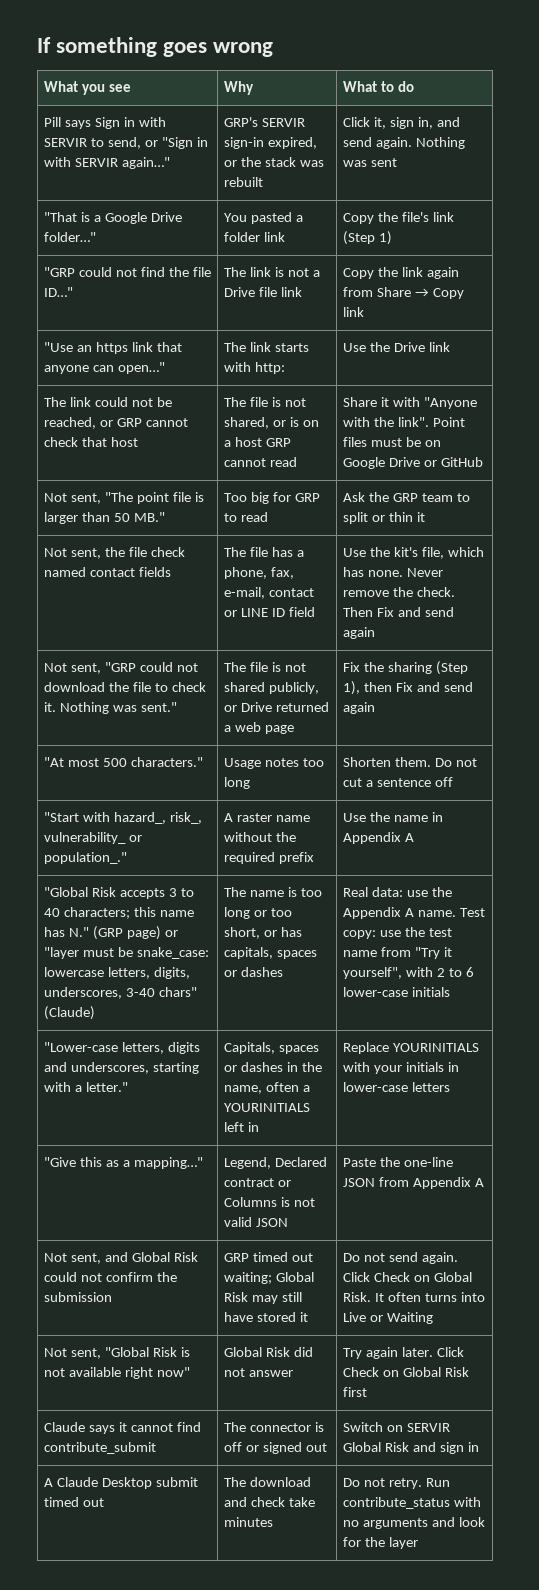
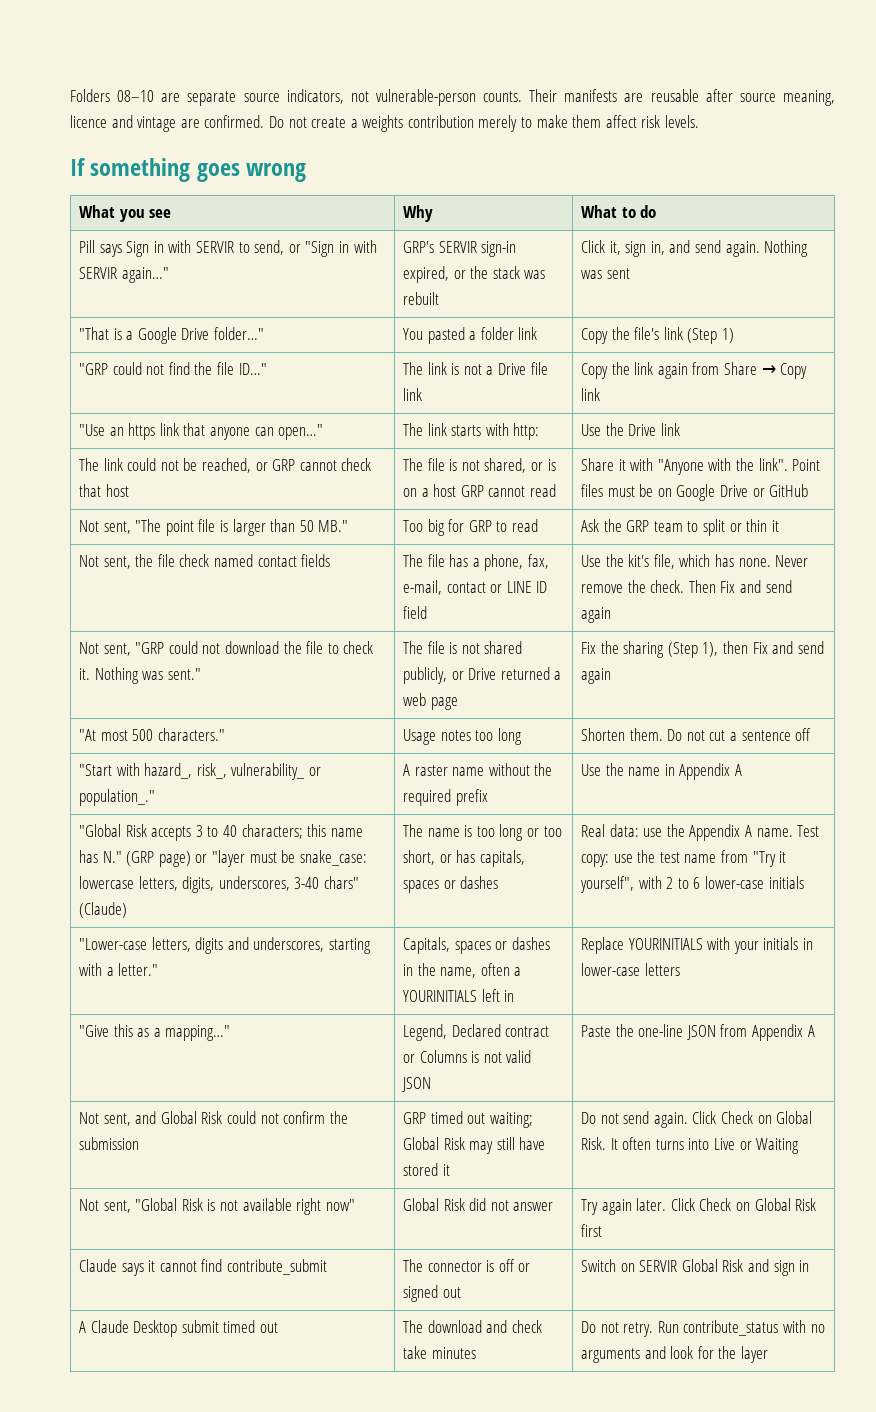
(37, 45) none -> [70,89,835,106] [70,115,700,132] Folders 08–10 are separate source indicators, not vulnerable-person counts. Their manifests are reusable after source meaning, licence and vintage are confirmed. Do not create a weights contribution merely to make them affect risk levels. //

